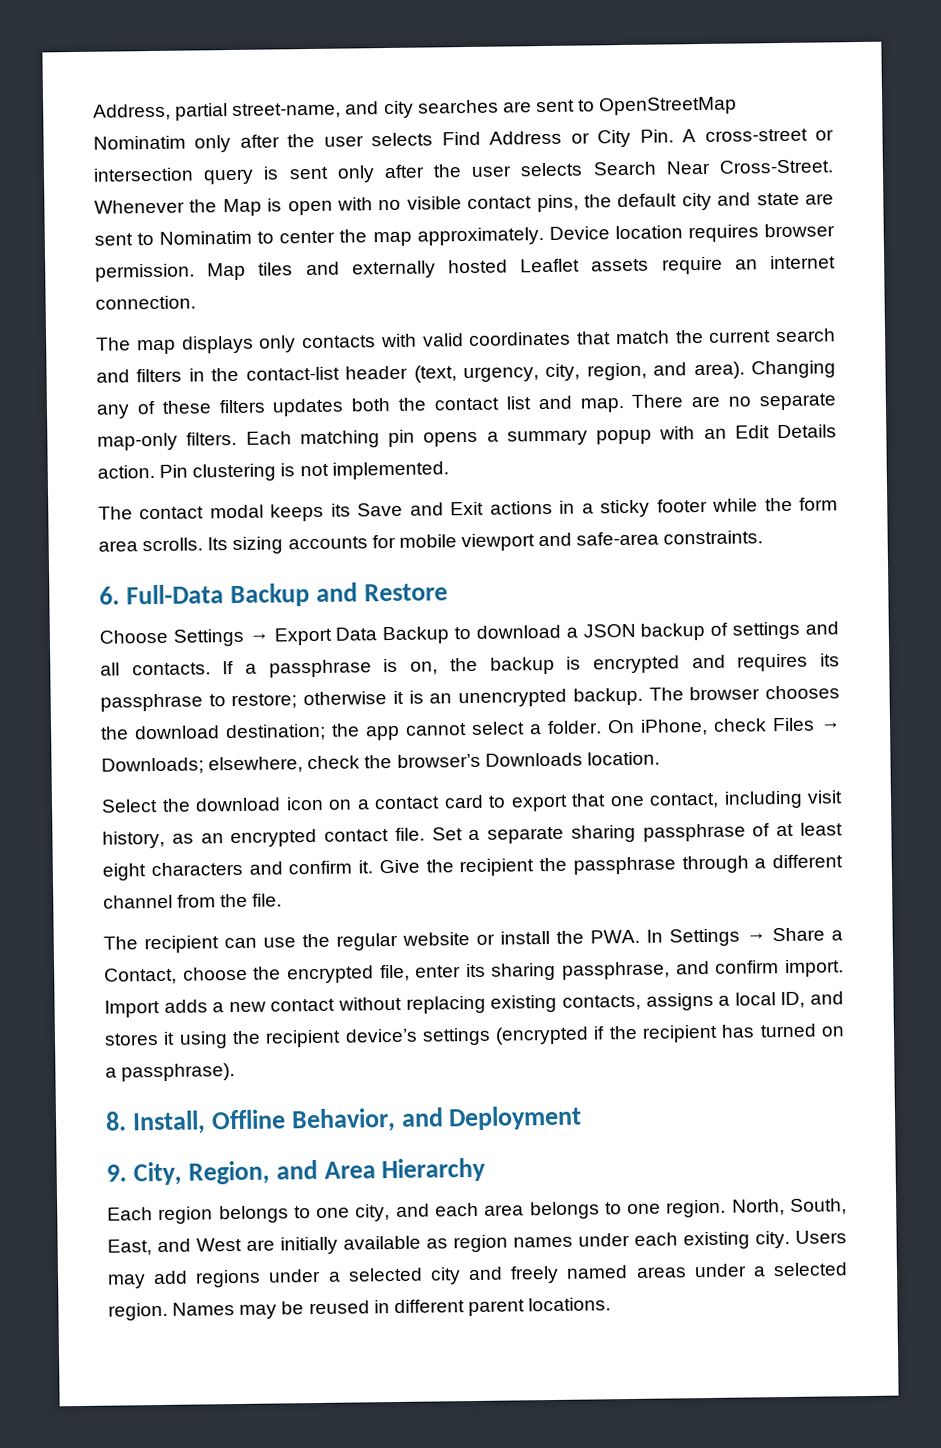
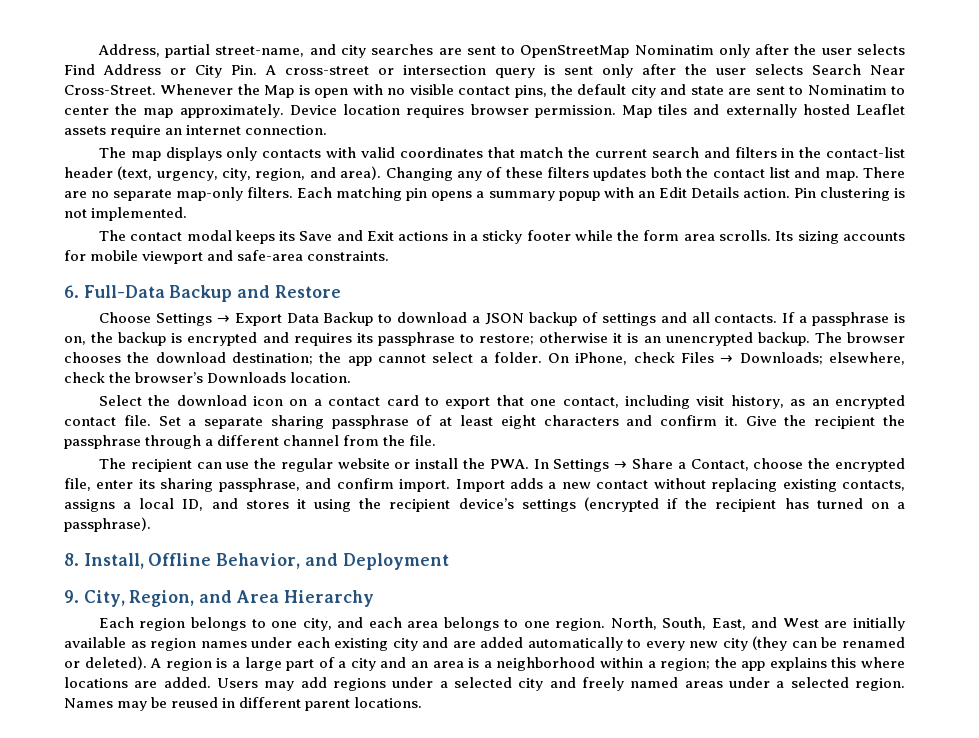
[755,1230,790,1249] city. -> [392,636,905,651] [64,656,906,671] [64,677,211,688] city and are added automatically to every new city (they can be renamed or deleted). A region is a large part of a city and an area is a neighborhood within a region; the app explains this where locations are added.

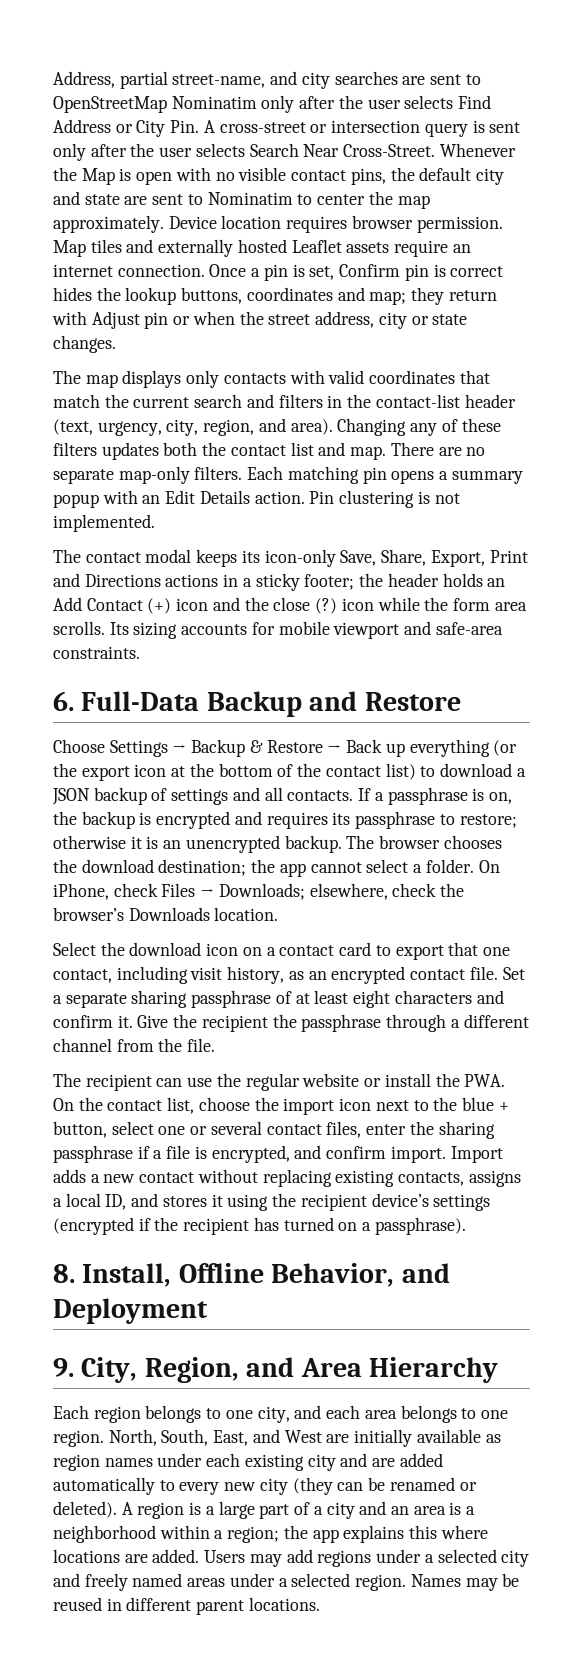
(328, 130) none -> [209,264,504,281] [53,287,497,305] [52,311,468,329] [53,335,116,353] Once a pin is set, Confirm pin is correct hides the lookup buttons, coordinates and map; they return with Adjust pin or when the street address, city or state changes.
[299,230,571,244] Save and Exit actions in a sticky footer -> [264,549,528,567] [53,573,506,591] [53,597,374,614] icon-only Save, Share, Export, Print and Directions actions in a sticky footer; the header holds an Add Contact (+) icon and the close (?) icon
[234,312,374,326] Export Data Backup -> [191,739,518,757] [53,763,416,781] Backup & Restore → Back up everything (or the export icon at the bottom of the contact list)
[533,458,905,472] [64,478,300,492] In Settings → Share a Contact, choose the encrypted file, enter its sharing passphrase, -> [53,1097,509,1115] [53,1121,495,1139] [53,1145,290,1163] On the contact list, choose the import icon next to the blue + button, select one or several contact files, enter the sharing passphrase if a file is encrypted,

